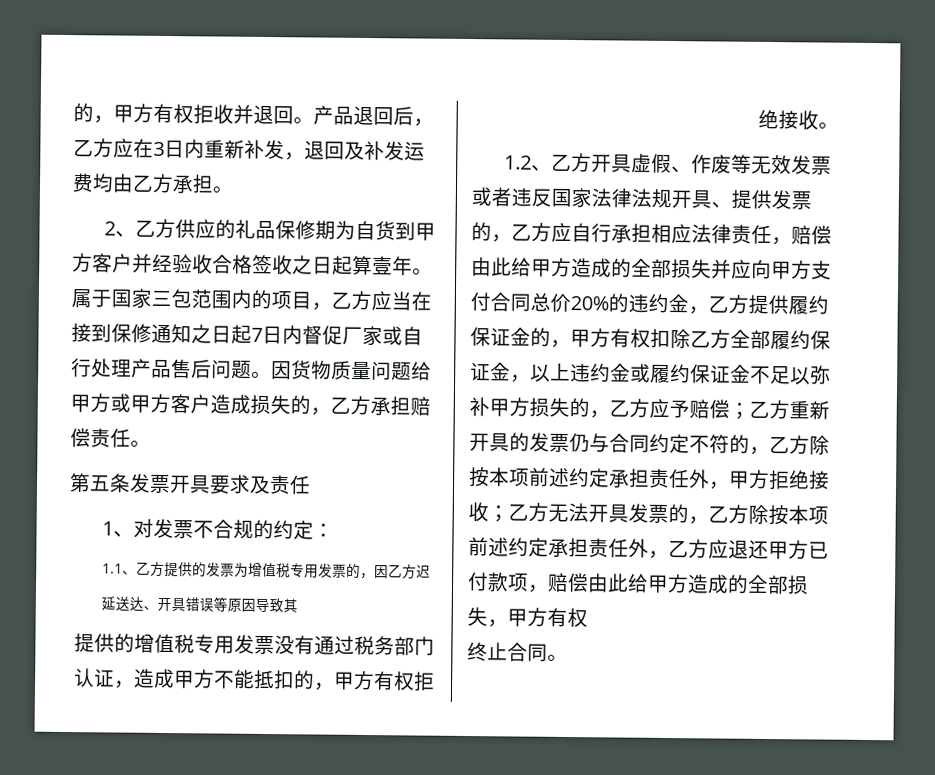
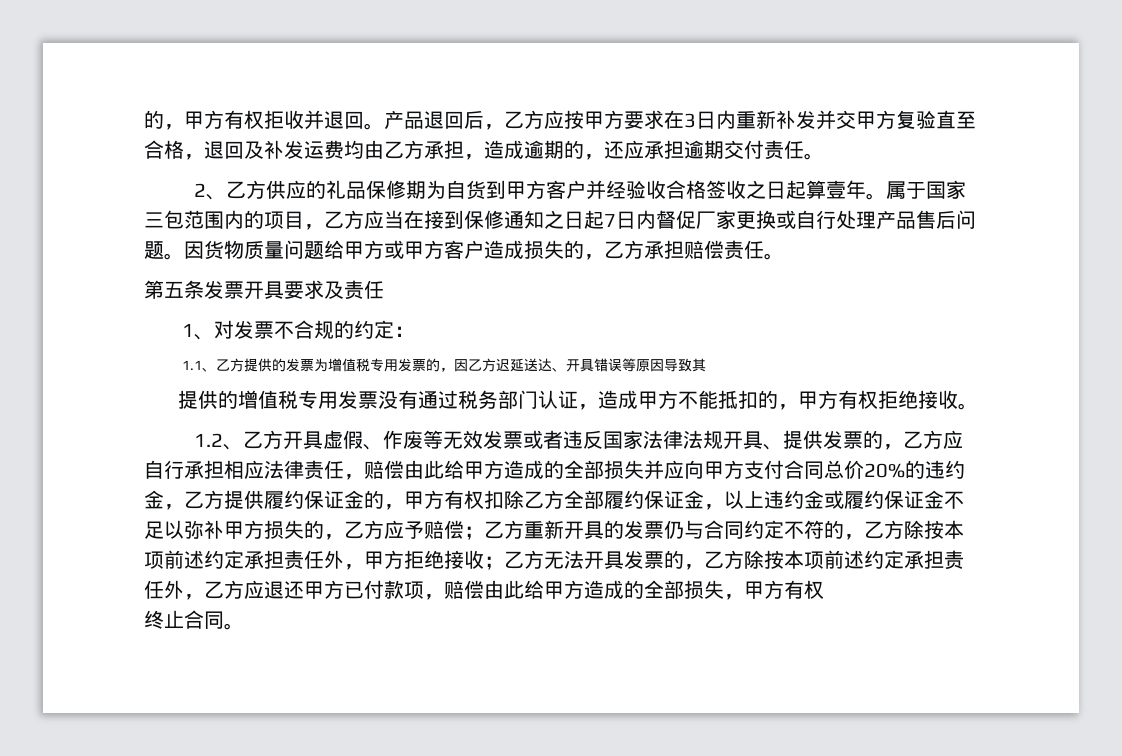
(134, 148) none -> [564,110,664,129] 按甲方要求
(285, 149) none -> [816,110,976,130] [144,140,184,159] 并交甲方复验直至合格
(214, 184) none -> [464,140,804,160] ，造成逾期的，还应承担逾期交付责任
(383, 336) none -> [736,210,776,229] 更换

